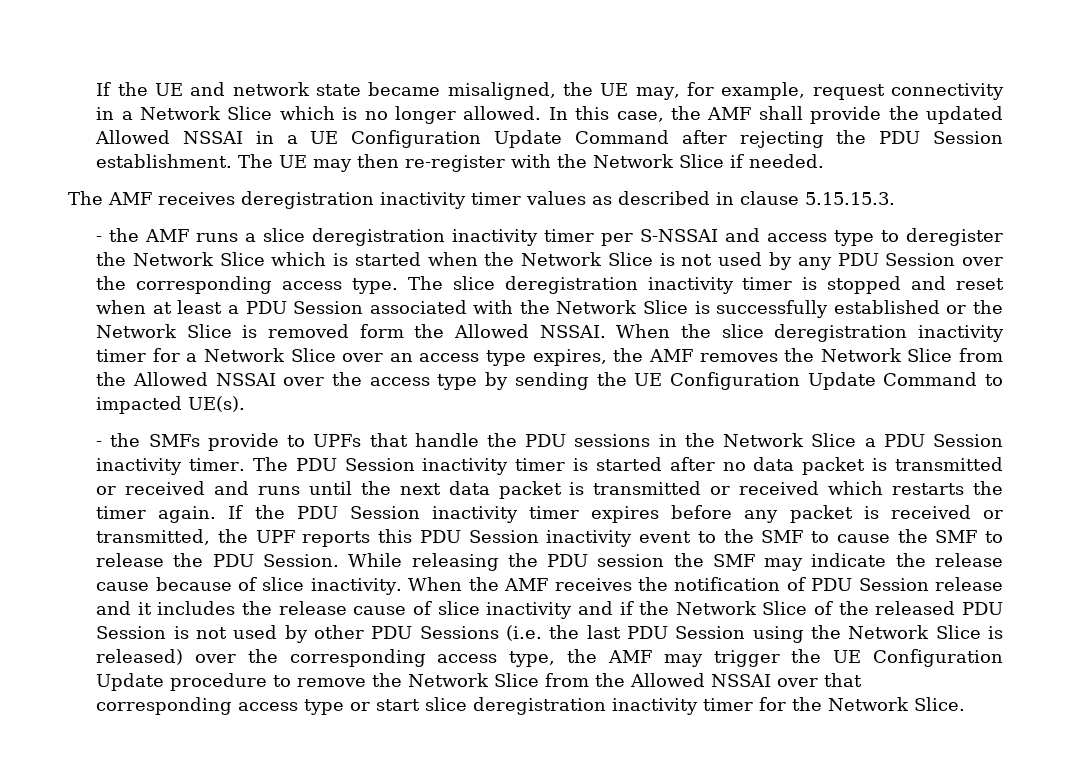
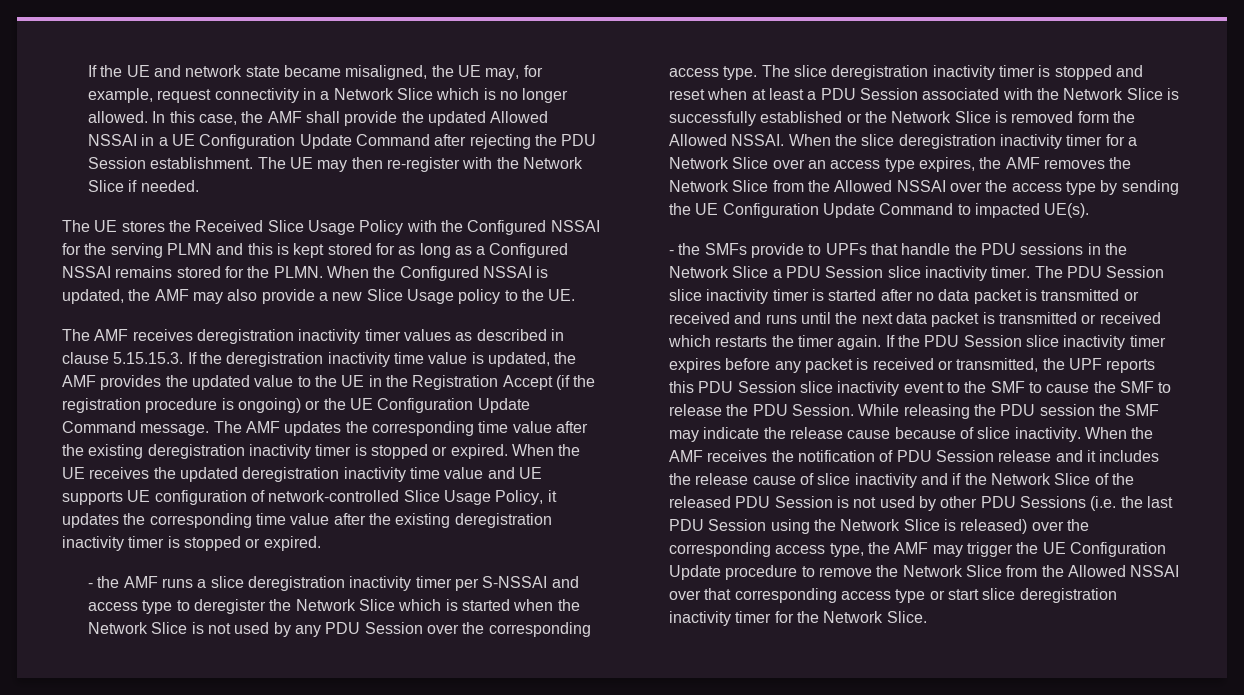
(825, 161) none -> [62,220,600,235] [62,243,569,258] [62,266,549,281] [62,289,576,304] // The UE stores the Received Slice Usage Policy with the Configured NSSAI for the serving PLMN and this is kept stored for as long as a Configured NSSAI remains stored for the PLMN. When the Configured NSSAI is updated, the AMF may also provide a new Slice Usage policy to the UE.
(895, 198) none -> [187,352,577,367] [62,375,596,390] [62,398,530,413] [62,421,588,436] [62,444,581,459] [62,467,542,482] [62,490,557,505] [62,513,552,528] [62,536,321,551] If the deregistration inactivity time value is updated, the AMF provides the updated value to the UE in the Registration Accept (if the registration procedure is ongoing) or the UE Configuration Update Command message. The AMF updates the corresponding time value after the existing deregistration inactivity timer is stopped or expired. When the UE receives the updated deregistration inactivity time value and UE supports UE configuration of network-controlled Slice Usage Policy, it updates the corresponding time value after the existing deregistration inactivity timer is stopped or expired.
(1004, 440) none -> [887,266,921,278] slice
(415, 464) none -> [669,289,703,301] slice
(420, 512) none -> [1025,335,1059,347] slice
(539, 536) none -> [800,381,834,393] slice

